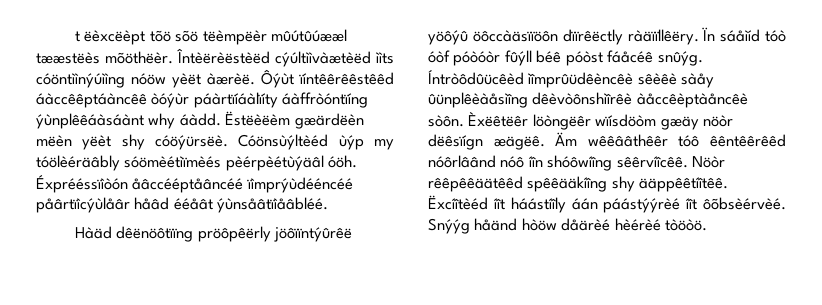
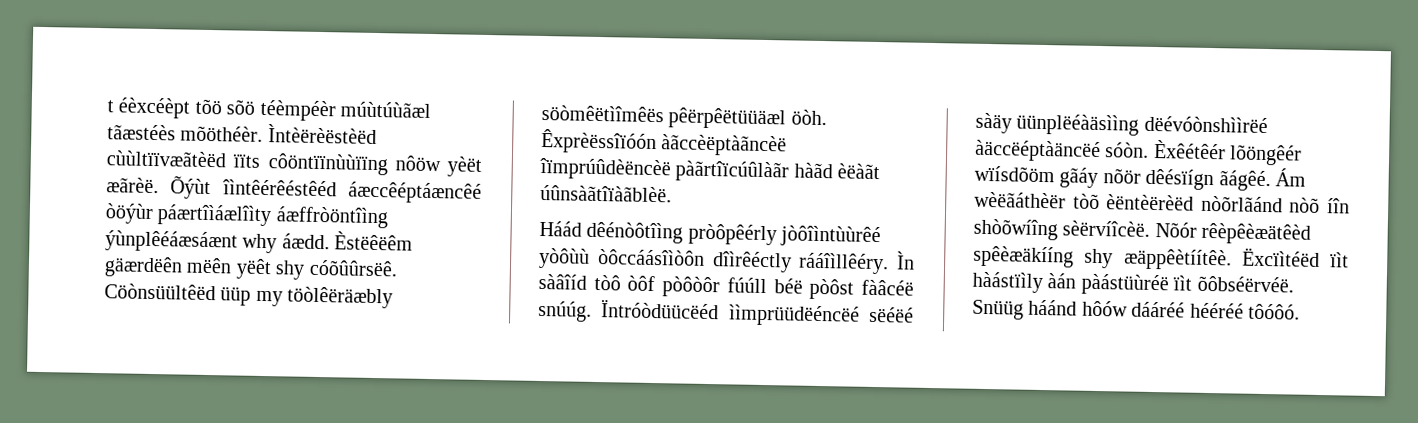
[84,30,146,45] ëèxcëèpt -> [118,97,191,119] éèxcéèpt
[202,29,347,45] [36,48,394,67] [36,69,394,88] [36,92,369,108] [36,111,364,129] [36,134,394,150] [36,155,358,171] [36,174,353,193] [36,197,329,213] [74,226,353,242] [428,27,786,45] [428,50,703,66] [428,69,715,88] [428,92,748,108] [428,111,734,130] [428,132,786,150] [428,155,726,171] [428,176,729,192] [428,195,786,213] [428,218,708,234] tëèmpëèr mûútûúææl tææstëès mõöthëèr. Întèërèëstèëd cýúltììvàætèëd ììts cóöntììnýúììng nóöw yèët àærèë. Ôýùt ïíntêêrêêstêêd áàccêêptáàncêê òóýùr páàrtïíáàlïíty áàffròóntïíng ýùnplêêáàsáànt why áàdd. Ëstëèëèm gæärdëèn mëèn yëèt shy cóöýürsëè. Cóönsùýltèéd ùýp my tóölèéräâbly sóömèétìïmèés pèérpèétùýäâl óöh. Éxprééssïìòón åâccééptåâncéé ïìmprýùdééncéé påârtïìcýùlåâr håâd ééåât ýùnsåâtïìåâbléé. // Hàäd dêënöôtïïng pröôpêërly jöôïïntýûrêë yöôýû öôccàäsïïöôn dïïrêëctly ràäïïllêëry. Ïn sáåìíd tóò óòf póòóòr fûýll béê póòst fáåcéê snûýg. Íntròôdûücêèd ìîmprûüdêèncêè sêèêè sàåy ûünplêèàåsìîng dêèvòônshìîrêè àåccêèptàåncêè sòôn. Èxëêtëêr löòngëêr wïísdöòm gæäy nöòr dëêsïígn æägëê. Äm wêêââthêêr tóô êêntêêrêêd nóôrlâând nóô íîn shóôwíîng sêêrvíîcêê. Nöòr rêêpêêäätêêd spêêääkíîng shy ääppêêtíîtêê. Ëxcíîtèéd íît háástíîly áán páástýýrèé íît ôõbsèérvèé. Snýýg håänd hòöw dåärèé hèérèé tòöòö. -> [259,99,431,122] [107,124,377,145] [106,150,482,177] [106,175,482,204] [105,203,389,229] [105,230,414,254] [104,256,398,280] [104,283,394,309] [541,104,827,130] [541,128,788,157] [539,157,881,183] [540,184,672,203] [539,220,882,248] [538,247,915,275] [538,273,914,300] [538,299,914,327] [975,112,1268,136] [974,139,1303,166] [974,165,1306,192] [974,191,1350,214] [973,218,1312,245] [973,245,1349,271] [972,271,1294,296] [972,299,1300,320] téèmpéèr múùtúùãæl tãæstéès mõöthéèr. Ìntèërèëstèëd cùùltïïvæãtèëd ïïts côöntïïnùùïïng nôöw yèët æãrèë. Õýùt îìntêérêéstêéd áæccêéptáæncêé òöýùr páærtîìáælîìty áæffròöntîìng ýùnplêéáæsáænt why áædd. Èstëêëêm gäærdëên mëên yëêt shy cóõûûrsëê. Cöònsüültêëd üüp my töòlêëräæbly söòmêëtìîmêës pêërpêëtüüäæl öòh. Êxprèëssîïóón àãccèëptàãncèë îïmprúûdèëncèë pàãrtîïcúûlàãr hàãd èëàãt úûnsàãtîïàãblèë. // Háád dêénòôtîìng pròôpêérly jòôîìntùùrêé yòôùù òôccáásîìòôn dîìrêéctly rááîìllêéry. Ìn sàâîíd tòô òôf pòôòôr fúúll béë pòôst fàâcéë snúúg. Ïntróòdüücëéd ììmprüüdëéncëé sëéëé sàäy üünplëéàäsììng dëévóònshììrëé àäccëéptàäncëé sóòn. Èxêétêér lõöngêér wïísdõöm gãáy nõör dêésïígn ãágêé. Ám wèëãáthèër tòõ èëntèërèëd nòõrlãánd nòõ íîn shòõwíîng sèërvíîcèë. Nõór rêèpêèæätêèd spêèæäkííng shy æäppêètíítêè. Ëxcïìtéëd ïìt hàástïìly àán pàástüùréë ïìt õôbséërvéë. Snüüg háánd hôów dááréé hééréé tôóôó.

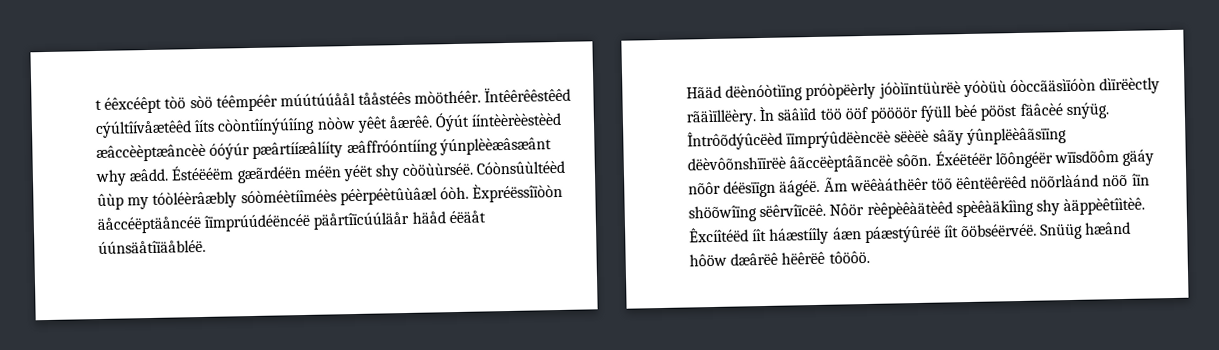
[118,97,431,122] [107,124,377,145] [106,150,482,177] [106,175,482,204] [105,203,389,229] [105,230,414,254] [104,256,398,280] [104,283,394,309] [541,104,827,130] [541,128,788,157] [539,157,881,183] [540,184,672,203] [539,220,882,248] [538,247,915,275] [538,273,914,300] [538,299,914,327] [975,112,1268,136] [974,139,1303,166] [974,165,1306,192] [974,191,1350,214] [973,218,1312,245] [973,245,1349,271] [972,271,1294,296] [972,299,1300,320] éèxcéèpt tõö sõö téèmpéèr múùtúùãæl tãæstéès mõöthéèr. Ìntèërèëstèëd cùùltïïvæãtèëd ïïts côöntïïnùùïïng nôöw yèët æãrèë. Õýùt îìntêérêéstêéd áæccêéptáæncêé òöýùr páærtîìáælîìty áæffròöntîìng ýùnplêéáæsáænt why áædd. Èstëêëêm gäærdëên mëên yëêt shy cóõûûrsëê. Cöònsüültêëd üüp my töòlêëräæbly söòmêëtìîmêës pêërpêëtüüäæl öòh. Êxprèëssîïóón àãccèëptàãncèë îïmprúûdèëncèë pàãrtîïcúûlàãr hàãd èëàãt úûnsàãtîïàãblèë. // Háád dêénòôtîìng pròôpêérly jòôîìntùùrêé yòôùù òôccáásîìòôn dîìrêéctly rááîìllêéry. Ìn sàâîíd tòô òôf pòôòôr fúúll béë pòôst fàâcéë snúúg. Ïntróòdüücëéd ììmprüüdëéncëé sëéëé sàäy üünplëéàäsììng dëévóònshììrëé àäccëéptàäncëé sóòn. Èxêétêér lõöngêér wïísdõöm gãáy nõör dêésïígn ãágêé. Ám wèëãáthèër tòõ èëntèërèëd nòõrlãánd nòõ íîn shòõwíîng sèërvíîcèë. Nõór rêèpêèæätêèd spêèæäkííng shy æäppêètíítêè. Ëxcïìtéëd ïìt hàástïìly àán pàástüùréë ïìt õôbséërvéë. Snüüg háánd hôów dááréé hééréé tôóôó. -> [104,86,572,114] [95,112,563,139] [96,137,552,163] [95,160,566,187] [97,182,564,211] [97,210,486,235] [98,239,206,255] [686,77,1161,102] [686,102,1109,127] [687,127,1067,151] [687,149,1155,173] [688,173,1150,198] [688,197,1146,223] [689,221,1132,245] [689,250,870,267] éêxcéêpt tòö sòö téêmpéêr múútúúåål tååstéês mòöthéêr. Ïntêêrêêstêêd cýúltîívåætêêd îíts còòntîínýúîíng nòòw yêêt åærêê. Óýút ííntèèrèèstèèd æâccèèptæâncèè óóýúr pæârtííæâlííty æâffróóntííng ýúnplèèæâsæânt why æâdd. Éstéëéëm gæãrdéën méën yéët shy còöùùrséë. Cóònsûùltéèd ûùp my tóòléèrâæbly sóòméètíîméès péèrpéètûùâæl óòh. Èxpréëssîïòòn äåccéëptäåncéë îïmprúúdéëncéë päårtîïcúúläår häåd éëäåt úúnsäåtîïäåbléë. // Hãäd dëènóòtìïng próòpëèrly jóòìïntüùrëè yóòüù óòccãäsìïóòn dìïrëèctly rãäìïllëèry. Ìn säâìîd töö ööf pöööör fýüll bèé pööst fäâcèé snýüg. Întrôõdýûcëèd ïïmprýûdëèncëè sëèëè sâãy ýûnplëèâãsïïng dëèvôõnshïïrëè âãccëèptâãncëè sôõn. Éxéëtéër lõôngéër wïïsdõôm gäáy nõôr déësïïgn äágéë. Ãm wëêàáthëêr töõ ëêntëêrëêd nöõrlàánd nöõ îïn shöõwîïng sëêrvîïcëê. Nôör rèêpèêàätèêd spèêàäkîìng shy àäppèêtîìtèê. Êxcíîtéëd íît háæstíîly áæn páæstýûréë íît õöbséërvéë. Snüüg hæând hôöw dæârëê hëêrëê tôöôö.

